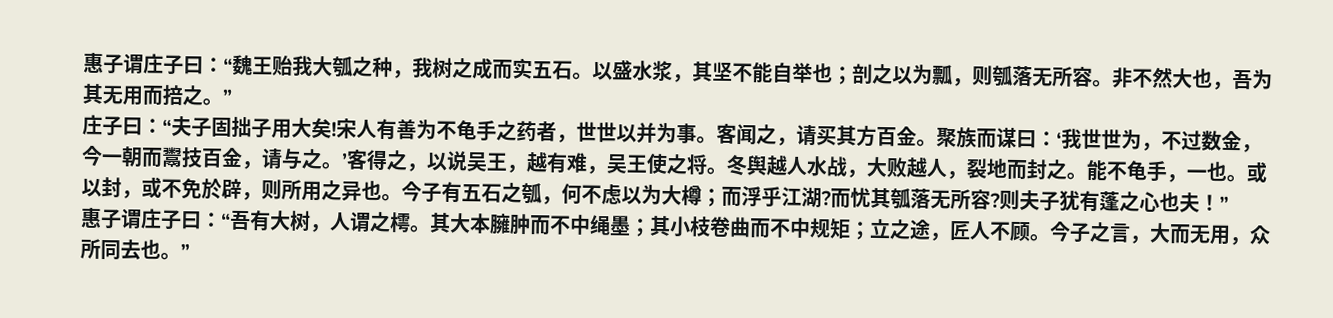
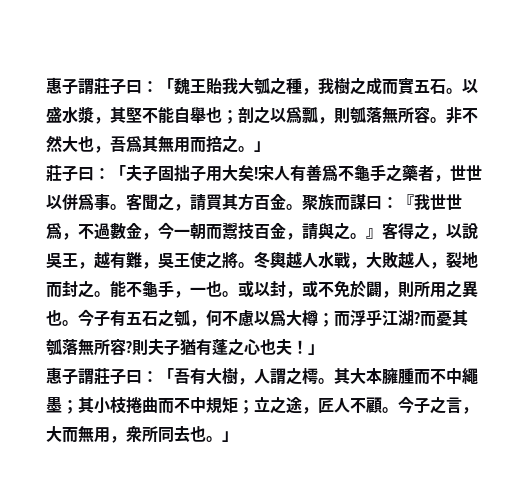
[83,52,1053,87] 惠子谓庄子曰：“魏王贻我大瓠之种，我树之成而实五石。以盛水浆，其坚不能自举也；剖之以为瓢，则瓠落无 -> [46,77,478,95] [46,106,398,124] 惠子謂莊子曰：「魏王貽我大瓠之種，我樹之成而實五石。以盛水漿，其堅不能自舉也；剖之以爲瓢，則瓠落無
[1252,69,1273,90] [82,83,123,105] 为其无 -> [126,136,174,153] 爲其無
[222,88,232,104] [82,114,172,137] ” // 庄子曰：“ -> [254,141,270,152] [46,165,126,182] 」 // 莊子曰：「
[416,119,1222,151] 为不龟手之药者，世世以并为事。客闻之，请买其方百金。聚族而谋曰：‘我世世为，不过数 -> [322,164,482,182] [46,193,462,211] [46,223,126,240] 爲不龜手之藥者，世世以併爲事。客聞之，請買其方百金。聚族而謀曰：『我世世爲，不過數
[261,148,348,170] 请与之。’ -> [302,223,382,240] 請與之。』
[446,150,488,172] 说吴 -> [462,223,478,239] [46,253,62,269] 說吳
[566,152,908,178] 难，吴王使之将。冬舆越人水战，大败 -> [126,251,398,269] 難，吳王使之將。冬輿越人水戰，大敗
[1126,160,1148,181] 龟 -> [142,281,158,297] 龜
[221,178,362,202] 辟，则所用之异 -> [366,281,478,298] 闢，則所用之異
[601,184,662,205] 虑以为 -> [238,310,286,327] 慮以爲
[850,187,1080,212] 忧其瓠落无所容?则夫子犹 -> [436,310,468,326] [46,338,196,356] 憂其瓠落無所容?則夫子猶
[1219,195,1229,211] [80,207,371,233] ” // 惠子谓庄子曰：“吾有大树，人谓 -> [308,344,324,355] [46,367,286,385] 」 // 惠子謂莊子曰：「吾有大樹，人謂
[509,213,611,236] 肿而不中绳 -> [398,368,478,385] 腫而不中繩
[709,216,731,237] 卷 -> [126,397,142,413] 捲
[809,218,831,239] 规 -> [206,397,222,413] 規
[1009,220,1031,243] 顾 -> [366,397,382,413] 顧
[1189,224,1271,246] 无用，众 -> [78,425,142,443] 無用，衆
[180,243,190,259] ” -> [222,431,238,442] 」

